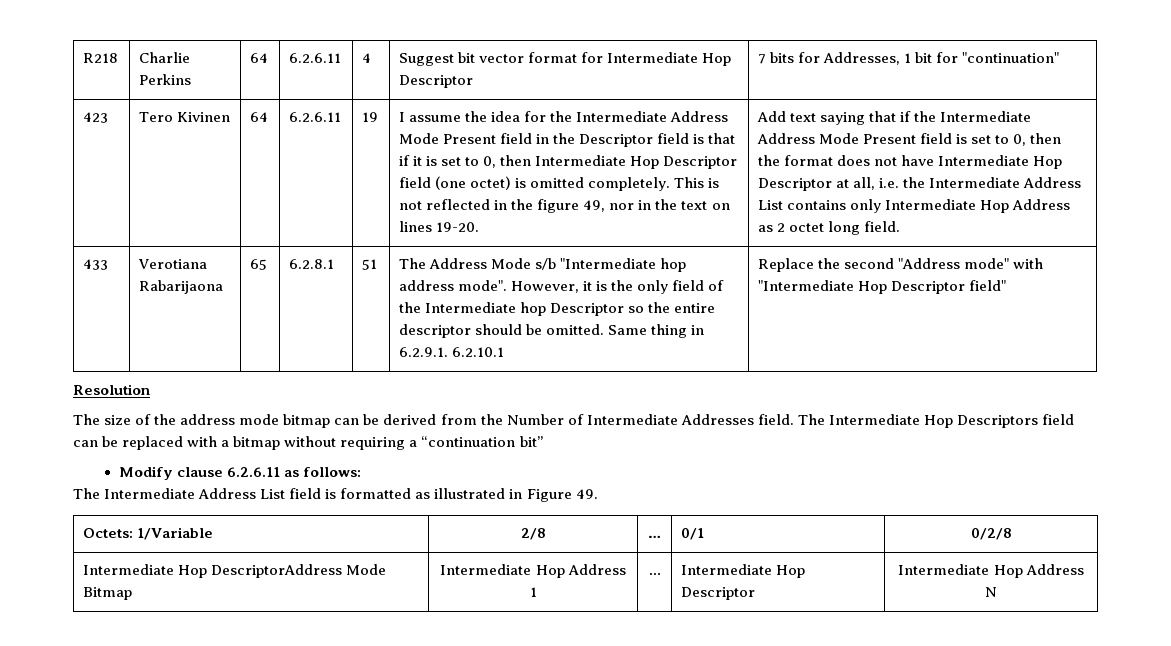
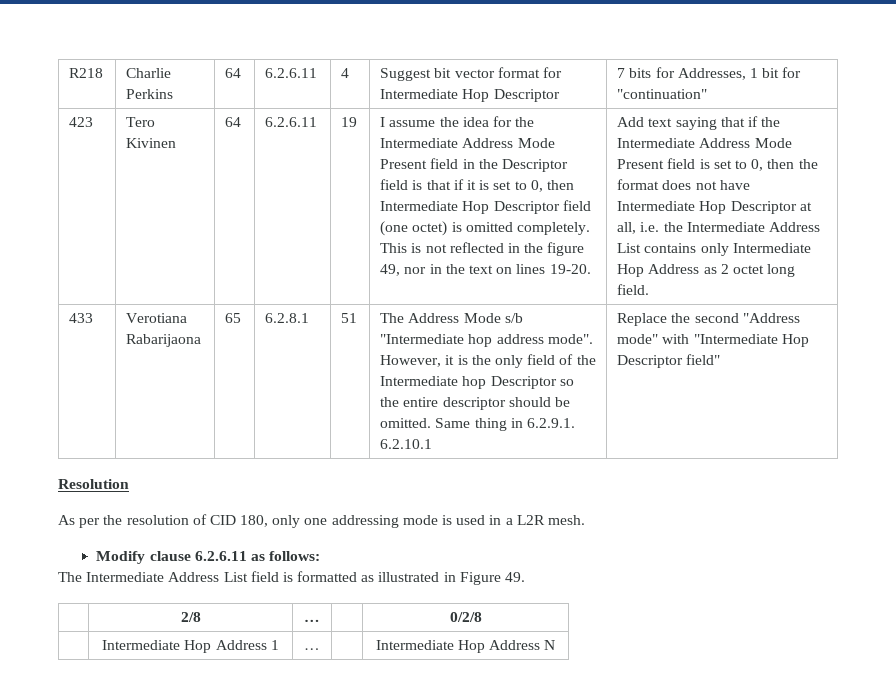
[73,414,1075,428] [73,436,543,450] The size of the address mode bitmap can be derived from the Number of Intermediate Addresses field. The Intermediate Hop Descriptors field can be replaced with a bitmap without requiring a “continuation bit” -> [58,514,585,528] As per the resolution of CID 180, only one addressing mode is used in a L2R mesh.
[83,527,214,540] Octets: 1/Variable -> (526, 577) none
[681,528,705,540] 0/1 -> (320, 620) none
[83,564,387,578] [83,587,133,600] Intermediate Hop DescriptorAddress Mode Bitmap -> (482, 617) none
[681,564,806,578] [681,587,756,600] Intermediate Hop Descriptor -> (320, 649) none

